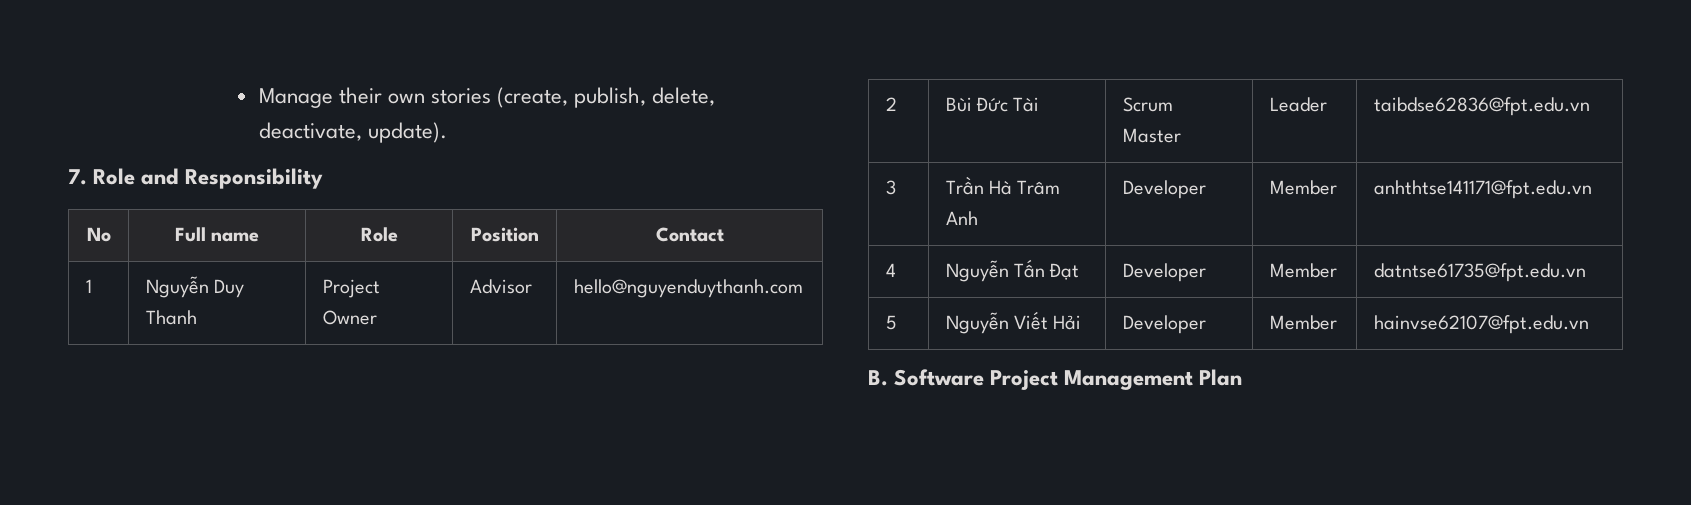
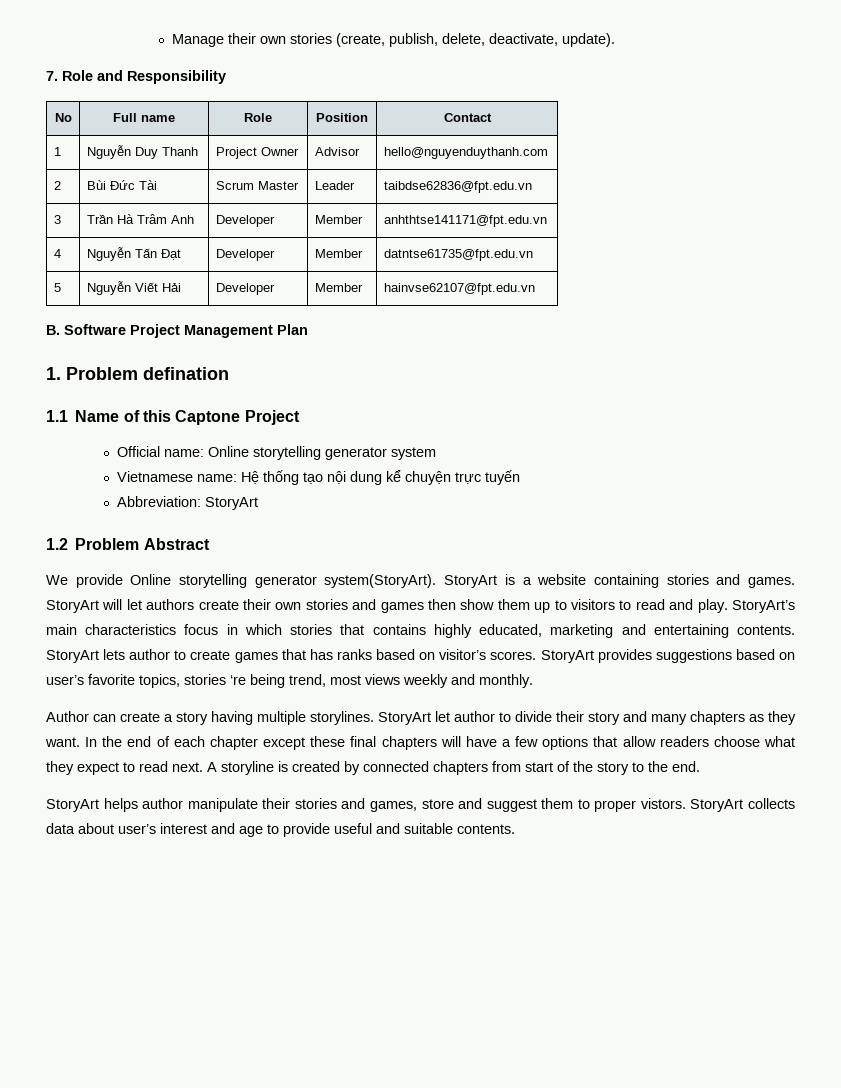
(1243, 377) none -> [46,367,229,380] [46,410,300,425] [116,446,436,460] [116,470,520,485] [116,496,258,510] [46,538,210,550] [46,574,795,588] [46,599,795,613] [46,624,796,638] [46,649,796,663] [46,674,533,688] [46,711,796,725] [45,736,795,750] [46,761,700,775] [46,798,795,812] [46,823,515,837] // 1. Problem defination // 1.1 Name of this Captone Project // Official name: Online storytelling generator system // Vietnamese name: Hệ thống tạo nội dung kể chuyện trực tuyến // Abbreviation: StoryArt // 1.2 Problem Abstract // We provide Online storytelling generator system(StoryArt). StoryArt is a website containing stories and games. StoryArt will let authors create their own stories and games then show them up to visitors to read and play. StoryArt’s main characteristics focus in which stories that contains highly educated, marketing and entertaining contents. StoryArt lets author to create games that has ranks based on visitor’s scores. StoryArt provides suggestions based on user’s favorite topics, stories ‘re being trend, most views weekly and monthly. // Author can create a story having multiple storylines. StoryArt let author to divide their story and many chapters as they want. In the end of each chapter except these final chapters will have a few options that allow readers choose what they expect to read next. A storyline is created by connected chapters from start of the story to the end. // StoryArt helps author manipulate their stories and games, store and suggest them to proper vistors. StoryArt collects data about user’s interest and age to provide useful and suitable contents.

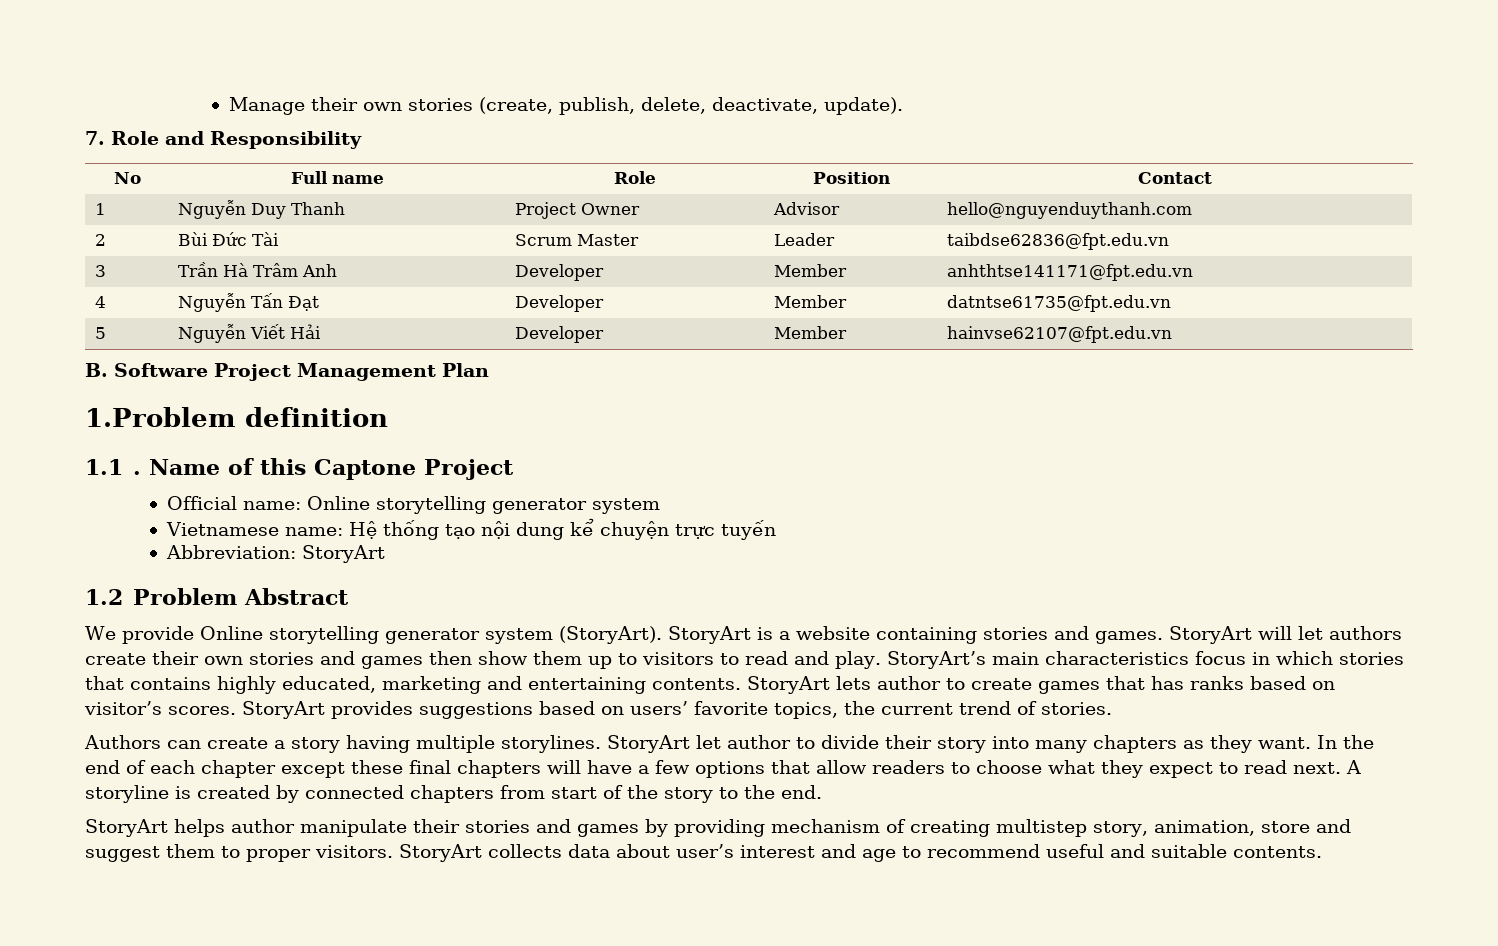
[46,367,229,380] 1. Problem defination -> [85,407,388,427] 1.Problem definition
(68, 416) none -> [132,471,141,475] .
[324,574,437,588] system(StoryArt). -> [484,626,662,644] system (StoryArt).
[46,675,84,685] user’s -> [630,701,688,715] users’
[184,674,533,688] [46,711,89,722] stories ‘re being trend, most views weekly and monthly. // Author -> [844,701,1112,715] [84,735,161,749] the current trend of stories. // Authors
[623,711,647,722] and -> [992,736,1029,749] into
(709, 741) none -> [951,762,970,774] to
[369,801,417,812] games, -> [577,819,1255,837] games by providing mechanism of creating multistep story, animation,
[640,798,686,809] vistors. -> [315,845,393,858] visitors.
[283,823,330,837] provide -> [927,844,1040,858] recommend

